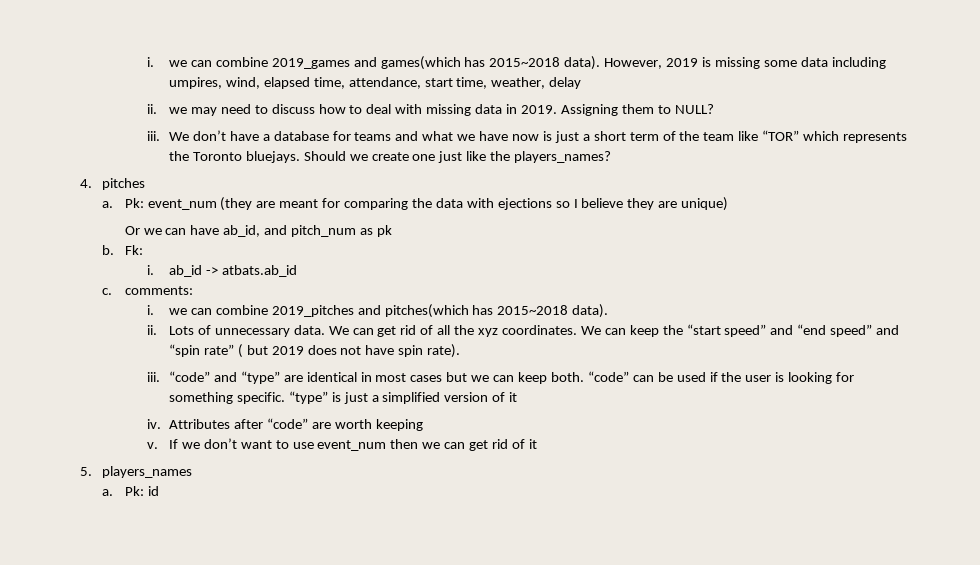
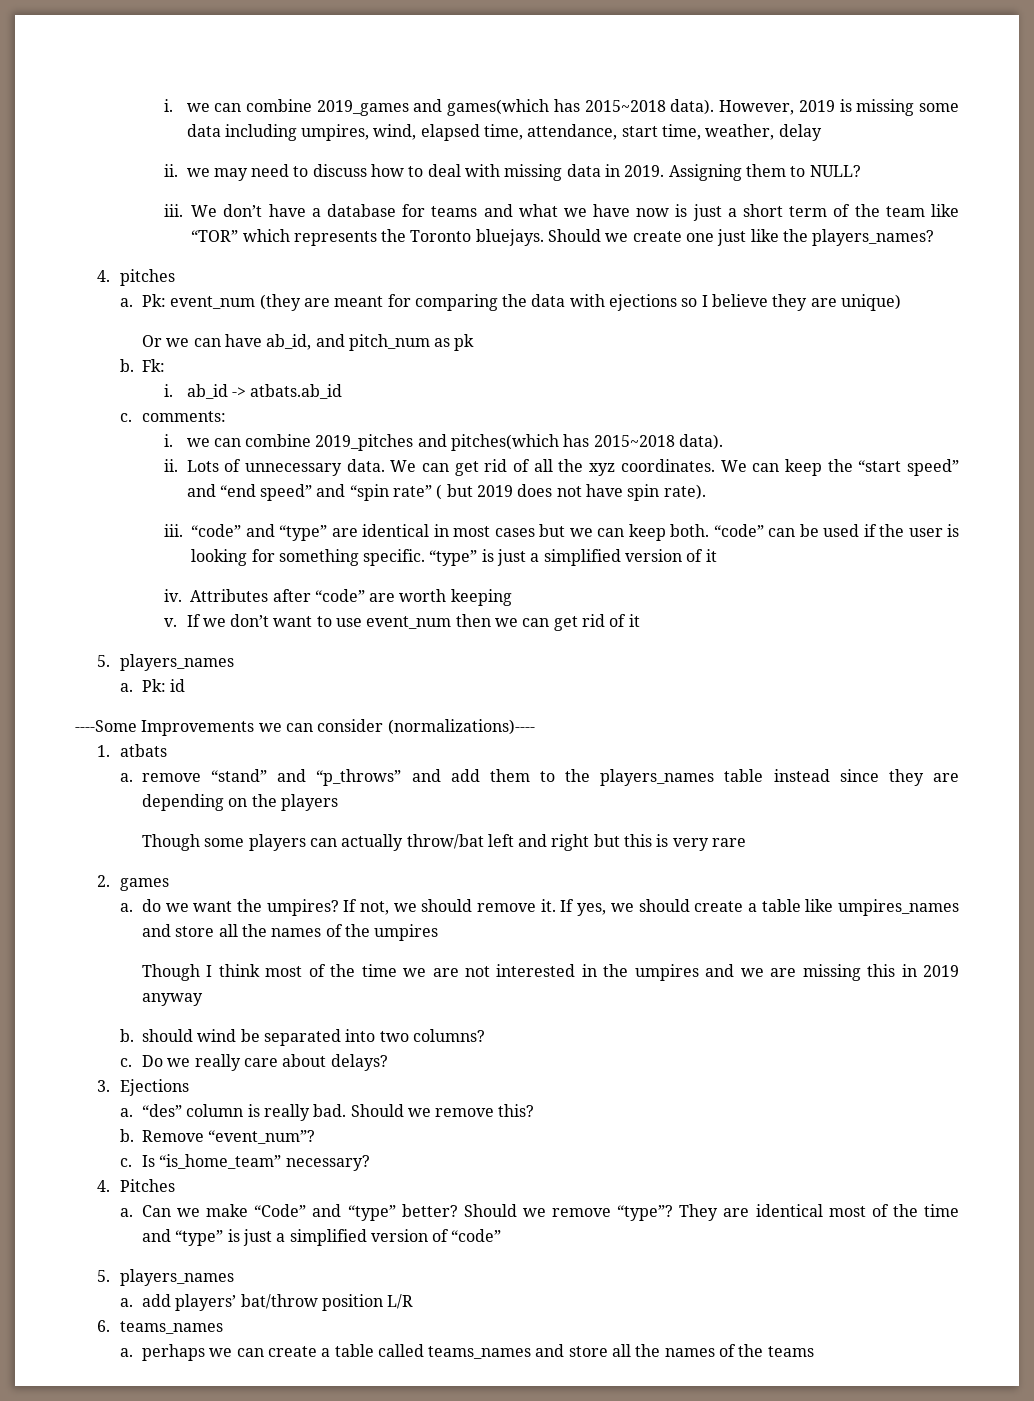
(159, 491) none -> [75,719,535,736] [97,744,167,757] [119,769,959,786] [141,794,338,811] [141,834,747,851] [97,875,169,891] [119,899,959,916] [141,924,439,941] [141,964,959,981] [141,993,203,1006] [119,1029,485,1046] [119,1054,388,1071] [97,1079,189,1096] [119,1104,535,1121] [119,1129,316,1144] [119,1154,370,1171] [97,1179,175,1192] [119,1204,960,1221] [141,1229,502,1246] [97,1269,234,1286] [119,1294,414,1311] [97,1320,223,1334] [119,1344,814,1361] // ----Some Improvements we can consider (normalizations)---- // 1. atbats // a. remove “stand” and “p_throws” and add them to the players_names table instead since they are depending on the players // Though some players can actually throw/bat left and right but this is very rare // 2. games // a. do we want the umpires? If not, we should remove it. If yes, we should create a table like umpires_names and store all the names of the umpires // Though I think most of the time we are not interested in the umpires and we are missing this in 2019 anyway // b. should wind be separated into two columns? // c. Do we really care about delays? // 3. Ejections // a. “des” column is really bad. Should we remove this? // b. Remove “event_num”? // c. Is “is_home_team” necessary? // 4. Pitches // a. Can we make “Code” and “type” better? Should we remove “type”? They are identical most of the time and “type” is just a simplified version of “code” // 5. players_names // a. add players’ bat/throw position L/R // 6. teams_names // a. perhaps we can create a table called teams_names and store all the names of the teams

